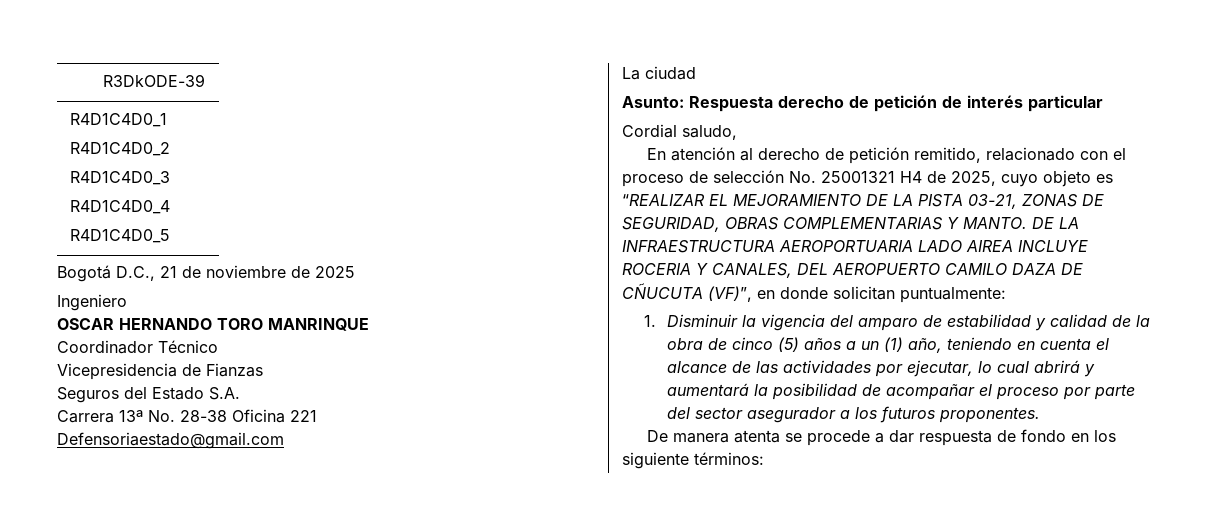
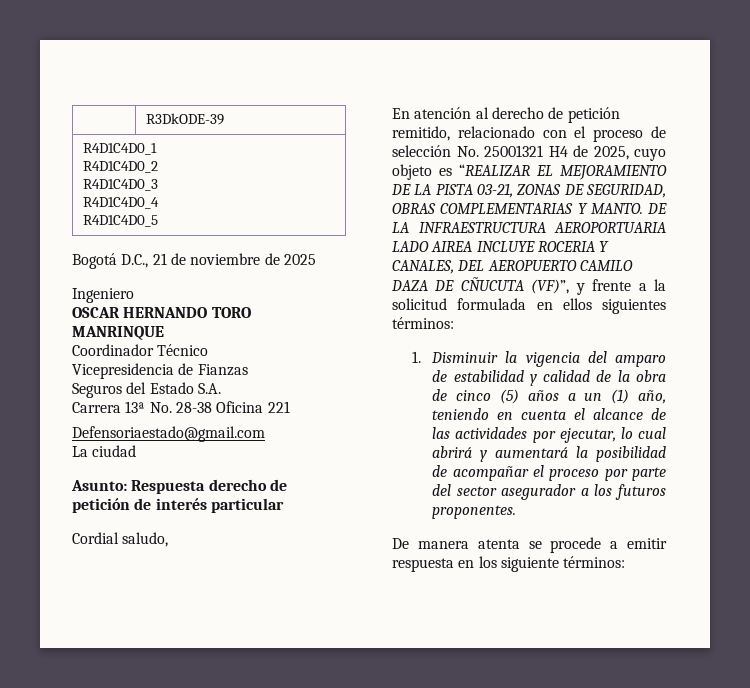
[757,286,1006,303] en donde solicitan puntualmente: -> [575,279,666,295] [392,298,666,314] [392,317,454,329] y frente a la solicitud formulada en ellos siguientes términos:
[888,429,1066,446] dar respuesta de fondo -> [627,538,667,549] [392,558,454,572] emitir respuesta

